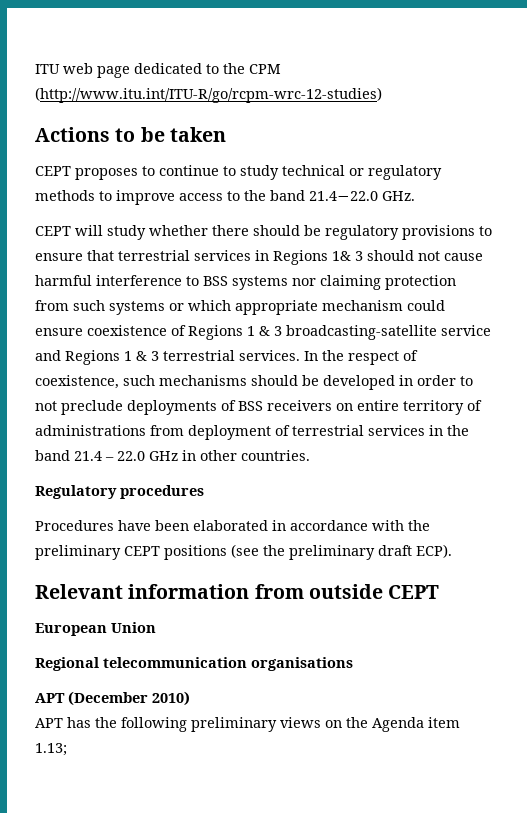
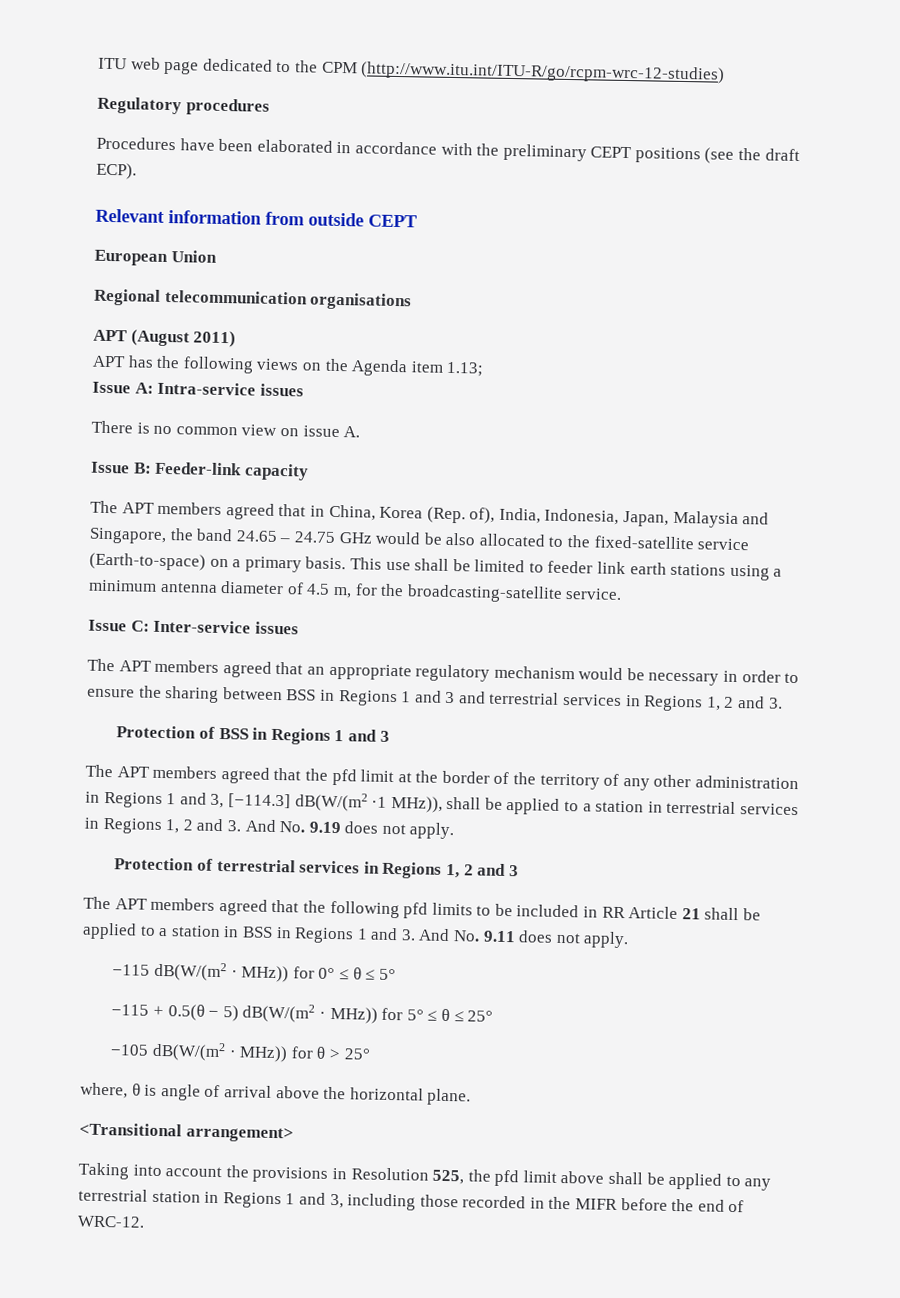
[35,127,226,142] [35,165,442,180] [35,190,415,205] [35,225,492,240] [35,250,483,265] [35,275,456,290] [35,300,445,315] [35,325,491,340] [35,350,418,365] [35,375,473,390] [35,400,482,415] [35,425,469,440] [35,450,310,461] // Actions to be taken // CEPT proposes to continue to study technical or regulatory methods to improve access to the band 21.4−22.0 GHz. // CEPT will study whether there should be regulatory provisions to ensure that terrestrial services in Regions 1& 3 should not cause harmful interference to BSS systems nor claiming protection from such systems or which appropriate mechanism could ensure coexistence of Regions 1 & 3 broadcasting-satellite service and Regions 1 & 3 terrestrial services. In the respect of coexistence, such mechanisms should be developed in order to not preclude deployments of BSS receivers on entire territory of administrations from deployment of terrestrial services in the band 21.4 – 22.0 GHz in other countries. -> (726, 72) none
[289,545,375,560] preliminary -> (762, 154) none
[68,691,190,706] (December 2010) -> [130,329,237,348] (August 2011)
[191,717,277,732] preliminary -> (254, 365) none
(67, 749) none -> [92,381,304,397] [91,420,361,438] [91,461,309,481] [90,500,770,529] [89,527,750,551] [89,552,783,581] [88,579,623,603] [88,619,299,635] [87,658,800,686] [87,685,783,712] [116,725,390,745] [85,764,800,791] [85,791,800,816] [84,817,455,840] [114,857,519,879] [83,896,762,921] [82,922,630,949] [112,961,396,983] [111,1003,494,1024] [110,1041,371,1063] [80,1082,472,1106] [79,1122,294,1143] [78,1162,772,1191] [78,1188,745,1213] [77,1215,145,1228] // Issue A: Intra-service issues // There is no common view on issue A. // Issue B: Feeder-link capacity // The APT members agreed that in China, Korea (Rep. of), India, Indonesia, Japan, Malaysia and Singapore, the band 24.65 – 24.75 GHz would be also allocated to the fixed-satellite service (Earth-to-space) on a primary basis. This use shall be limited to feeder link earth stations using a minimum antenna diameter of 4.5 m, for the broadcasting-satellite service. // Issue C: Inter-service issues // The APT members agreed that an appropriate regulatory mechanism would be necessary in order to ensure the sharing between BSS in Regions 1 and 3 and terrestrial services in Regions 1, 2 and 3. // Protection of BSS in Regions 1 and 3 // The APT members agreed that the pfd limit at the border of the territory of any other administration in Regions 1 and 3, [−114.3] dB(W/(m2 ·1 MHz)), shall be applied to a station in terrestrial services in Regions 1, 2 and 3. And No. 9.19 does not apply. // Protection of terrestrial services in Regions 1, 2 and 3 // The APT members agreed that the following pfd limits to be included in RR Article 21 shall be applied to a station in BSS in Regions 1 and 3. And No. 9.11 does not apply. // −115 dB(W/(m2 · MHz)) for 0° ≤ θ ≤ 5° // −115 + 0.5(θ − 5) dB(W/(m2 · MHz)) for 5° ≤ θ ≤ 25° // −105 dB(W/(m2 · MHz)) for θ > 25° // where, θ is angle of arrival above the horizontal plane. // <Transitional arrangement> // Taking into account the provisions in Resolution 525, the pfd limit above shall be applied to any terrestrial station in Regions 1 and 3, including those recorded in the MIFR before the end of WRC-12.

